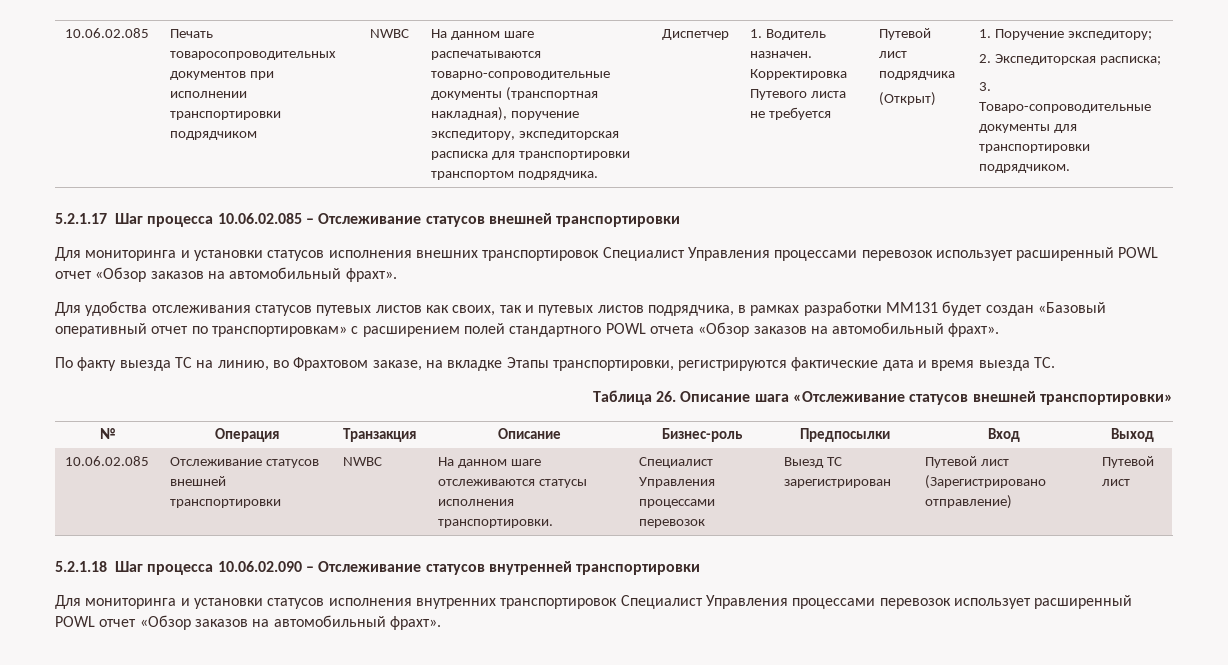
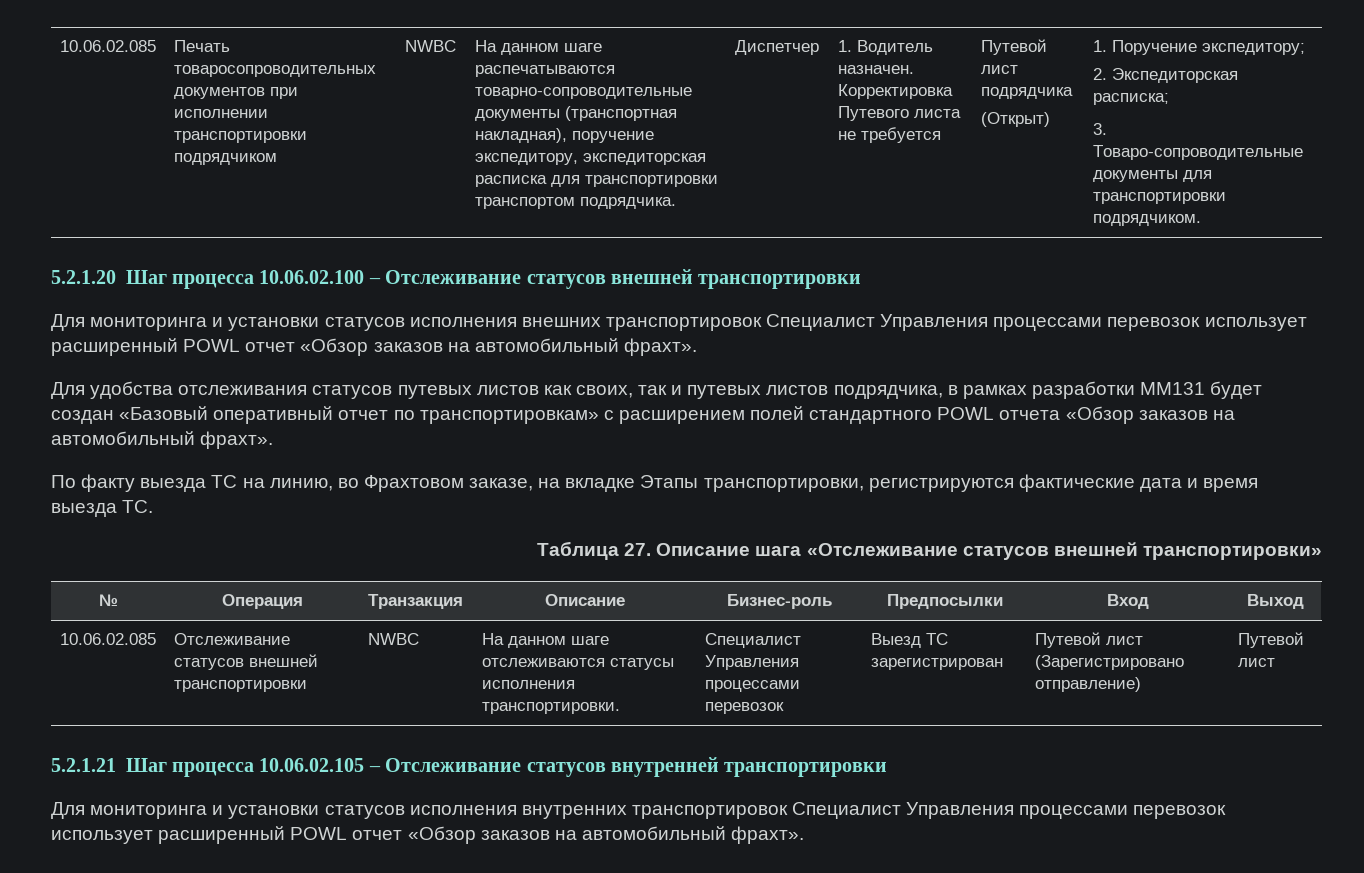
[55,213,302,227] 5.2.1.17 Шаг процесса 10.06.02.085 -> [51,270,365,289] 5.2.1.20 Шаг процесса 10.06.02.100
[656,391,677,402] 26. -> [624,543,652,556] 27.
[55,561,302,575] 5.2.1.18 Шаг процесса 10.06.02.090 -> [51,758,365,777] 5.2.1.21 Шаг процесса 10.06.02.105

